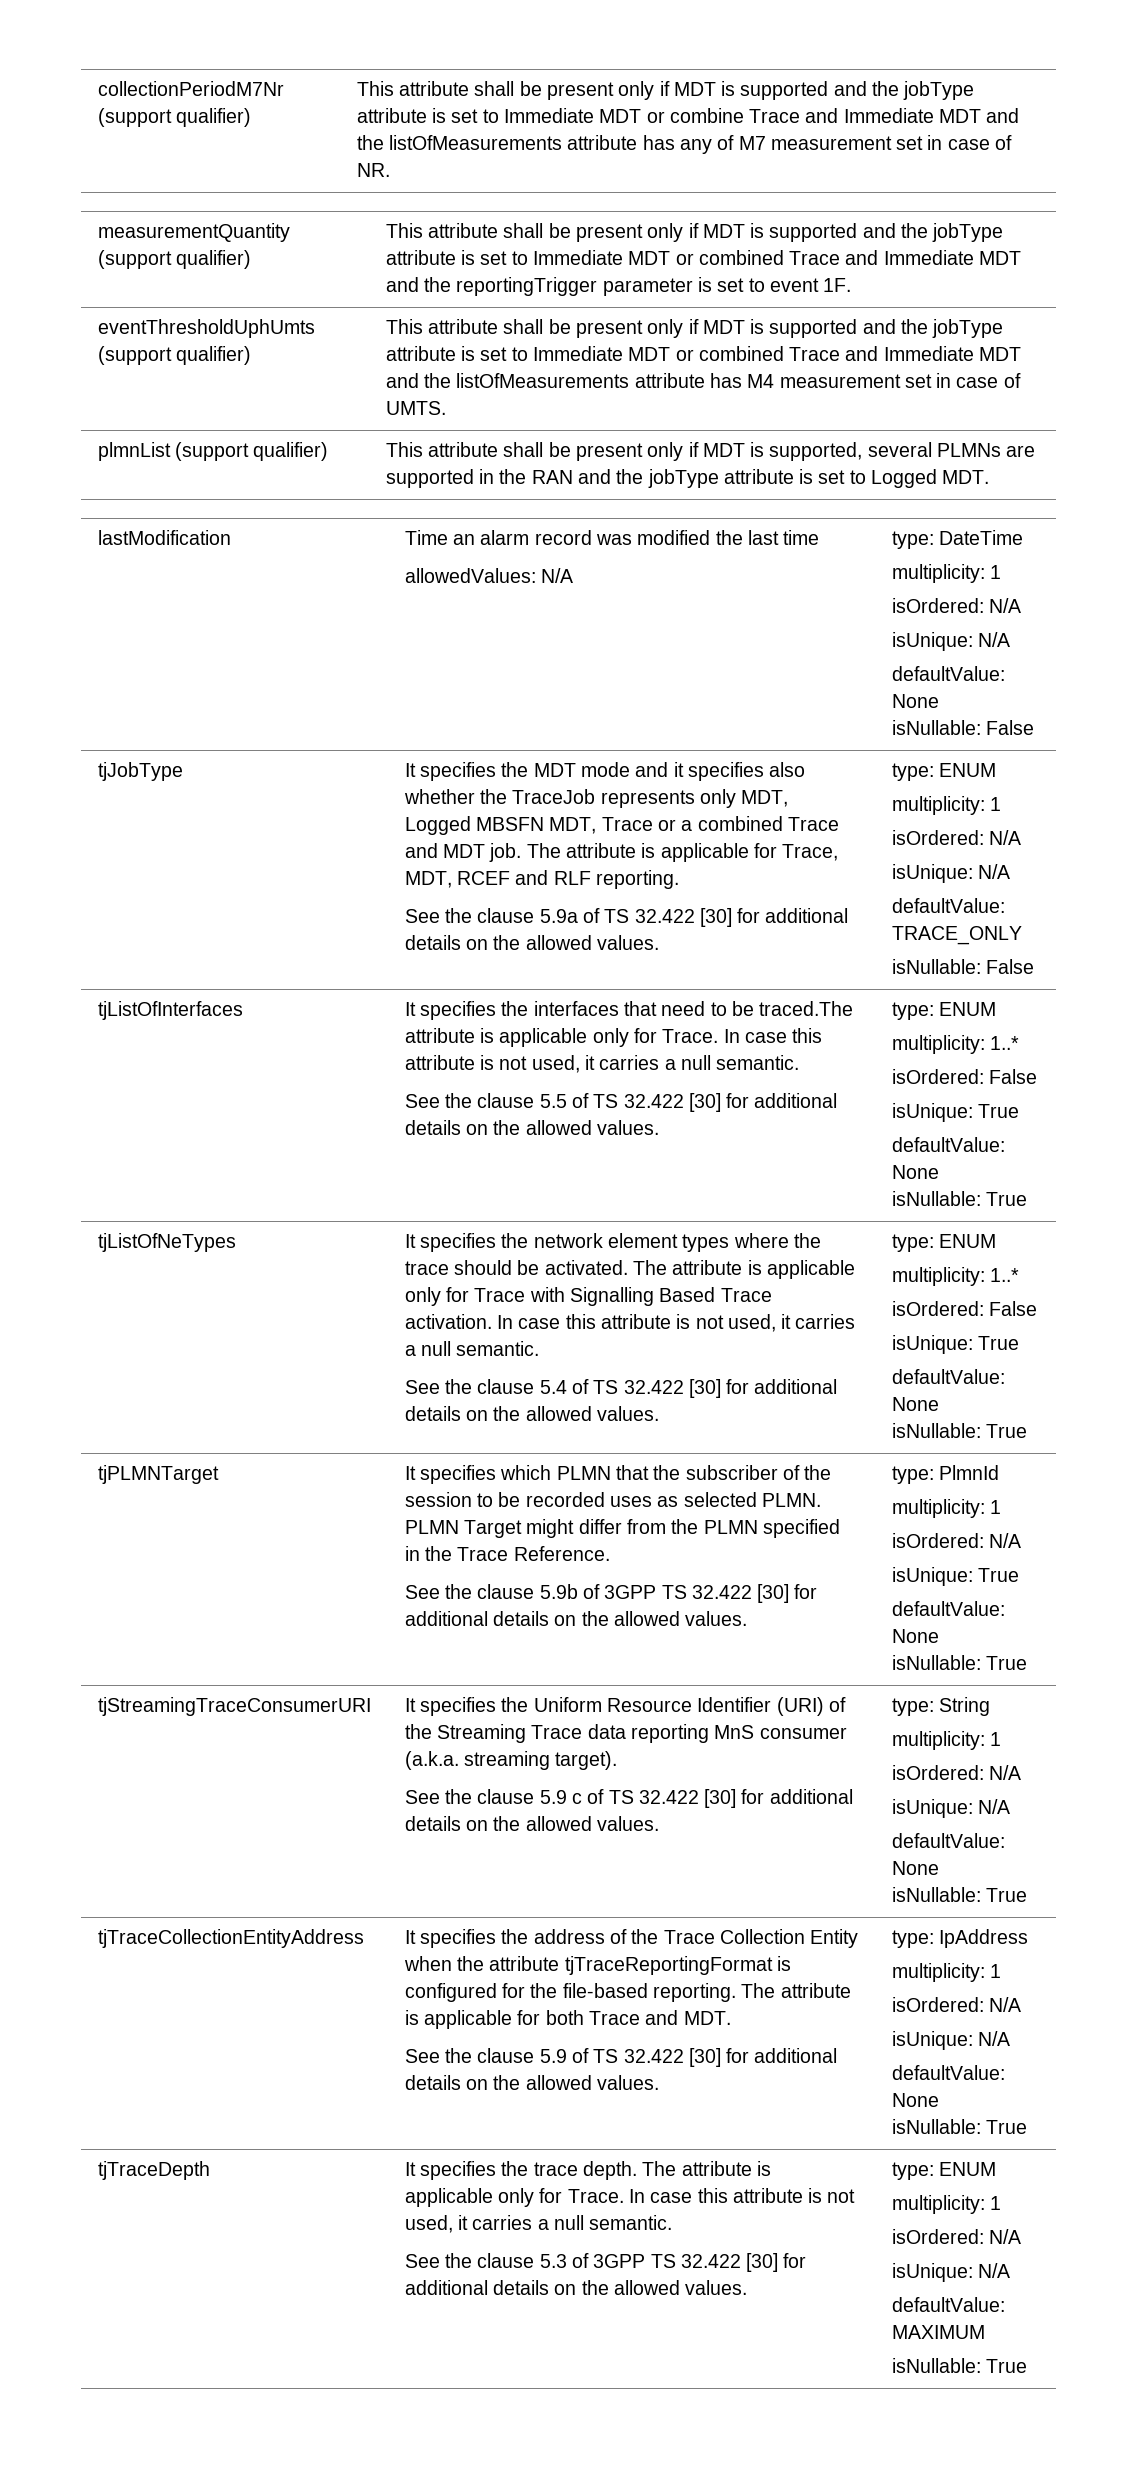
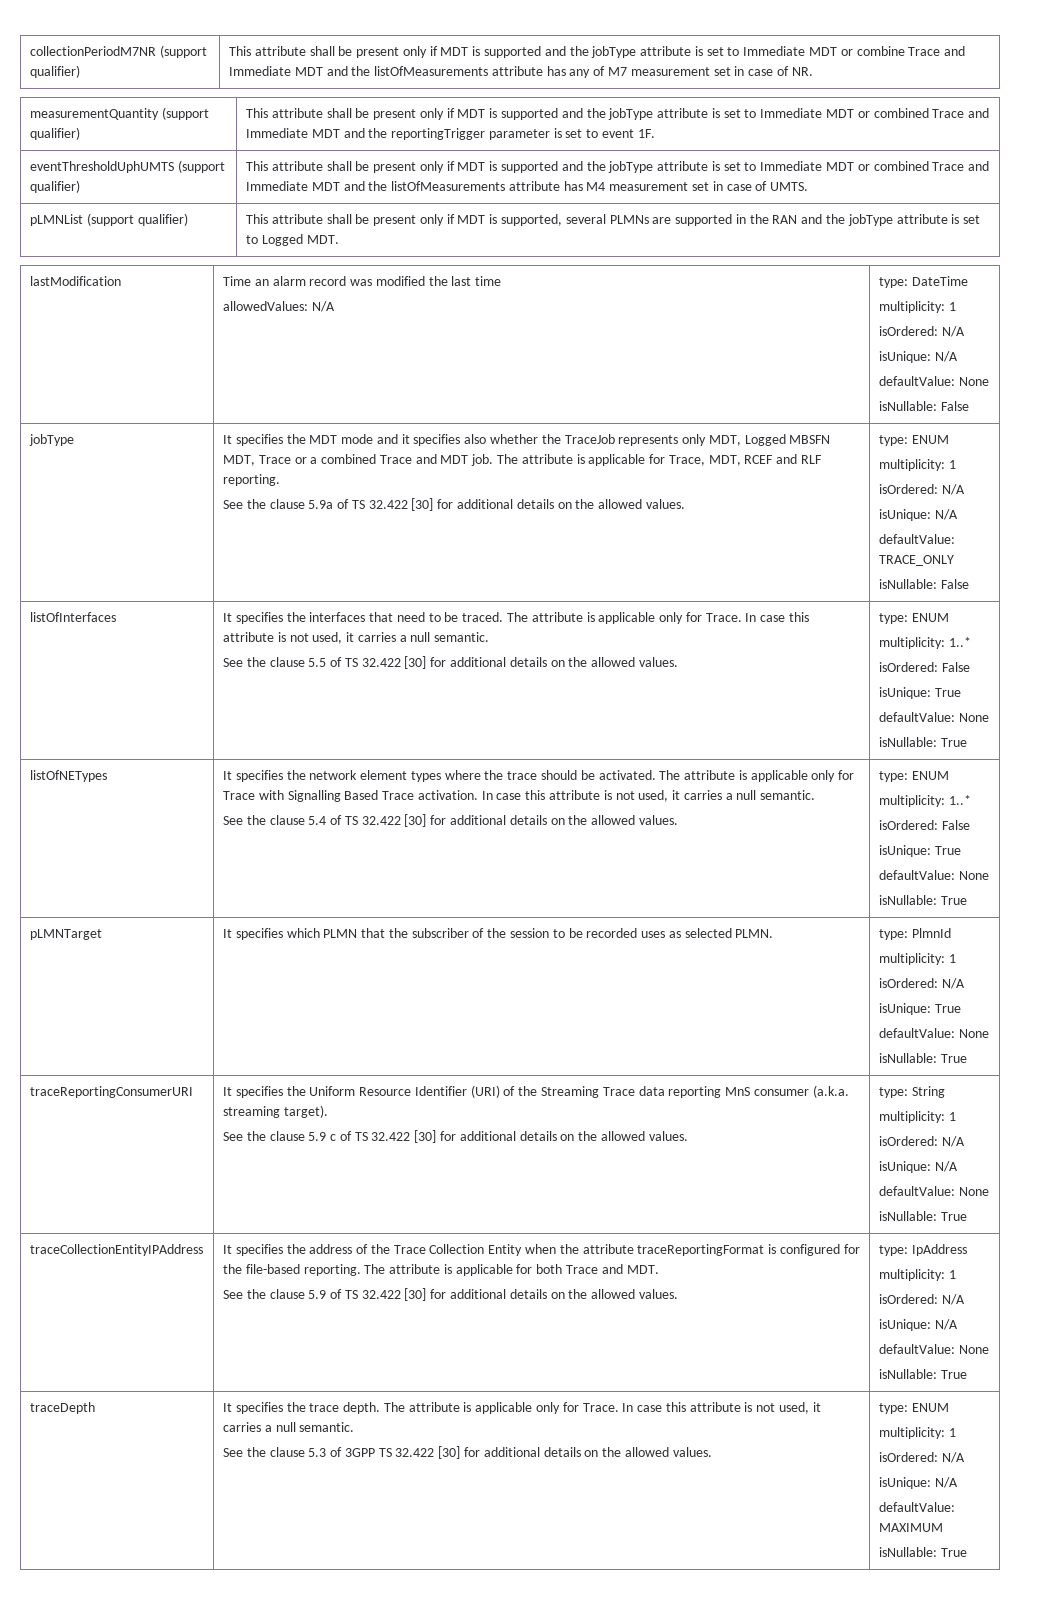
[97,81,284,96] collectionPeriodM7Nr -> [29,46,156,56] collectionPeriodM7NR
[97,319,315,338] eventThresholdUphUmts -> [29,161,174,173] eventThresholdUphUMTS
[97,442,171,461] plmnList -> [29,214,83,226] pLMNList
[97,762,183,781] tjJobType -> [28,434,74,446] jobType
[97,1001,243,1020] tjListOfInterfaces -> [29,612,116,622] listOfInterfaces
[759,1001,854,1016] traced.The -> [462,612,528,622] traced. The
[97,1233,236,1252] tjListOfNeTypes -> [29,770,107,782] listOfNETypes
[97,1465,219,1484] tjPLMNTarget -> [29,929,102,940] pLMNTarget
[404,1519,840,1538] [404,1546,610,1561] [404,1584,818,1603] [404,1611,748,1626] PLMN Target might differ from the PLMN specified in the Trace Reference. // See the clause 5.9b of 3GPP TS 32.422 [30] for additional details on the allowed values. -> (774, 933) none
[97,1697,371,1716] tjStreamingTraceConsumerURI -> [29,1086,193,1098] traceReportingConsumerURI
[97,1929,364,1948] tjTraceCollectionEntityAddress -> [29,1244,203,1256] traceCollectionEntityIPAddress
[564,1956,773,1975] tjTraceReportingFormat -> [637,1244,765,1256] traceReportingFormat
[97,2161,210,2180] tjTraceDepth -> [29,1402,95,1414] traceDepth

